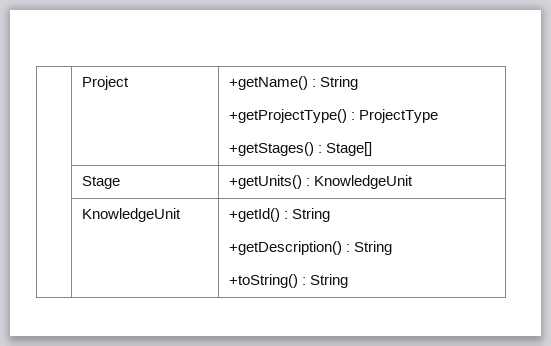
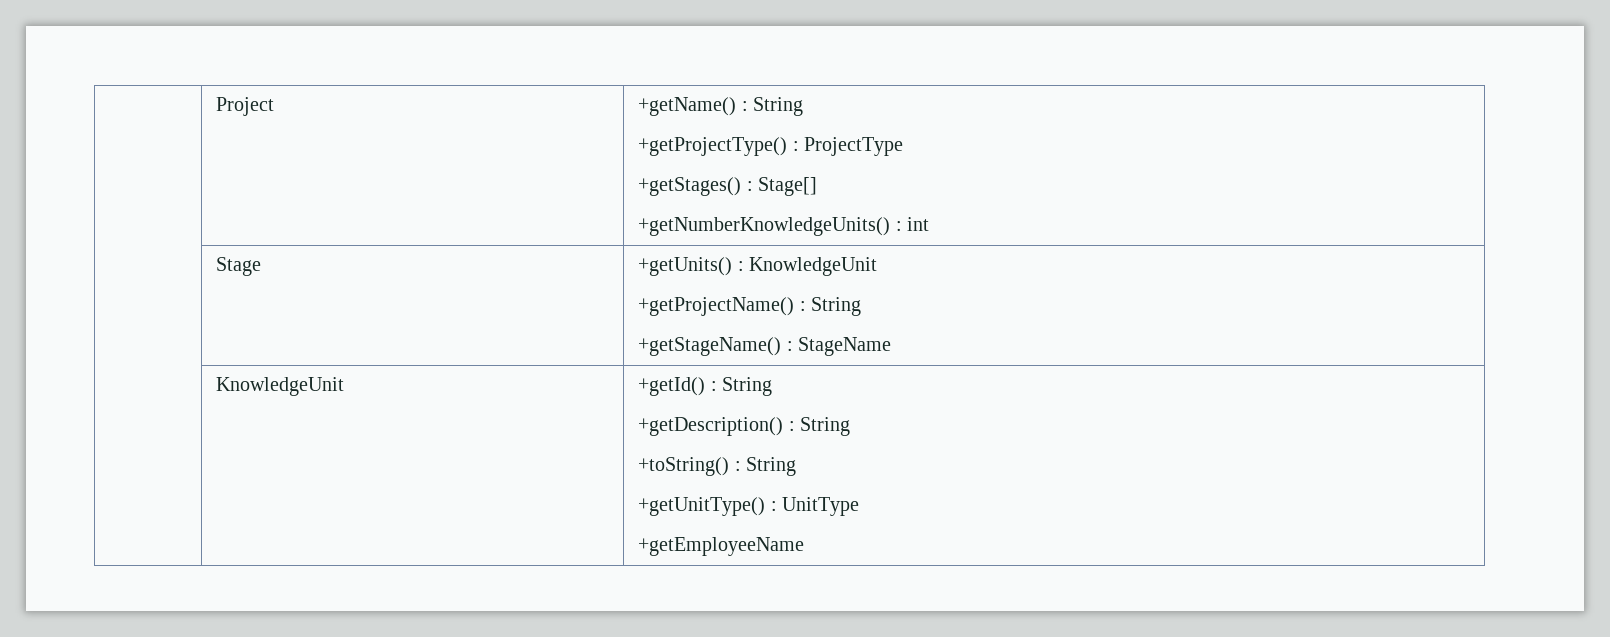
(372, 149) none -> [638,217,930,236] // +getNumberKnowledgeUnits() : int
(413, 182) none -> [638,297,862,316] [638,337,892,356] // +getProjectName() : String // +getStageName() : StageName
(348, 281) none -> [638,497,860,516] [638,537,805,556] // +getUnitType() : UnitType // +getEmployeeName

